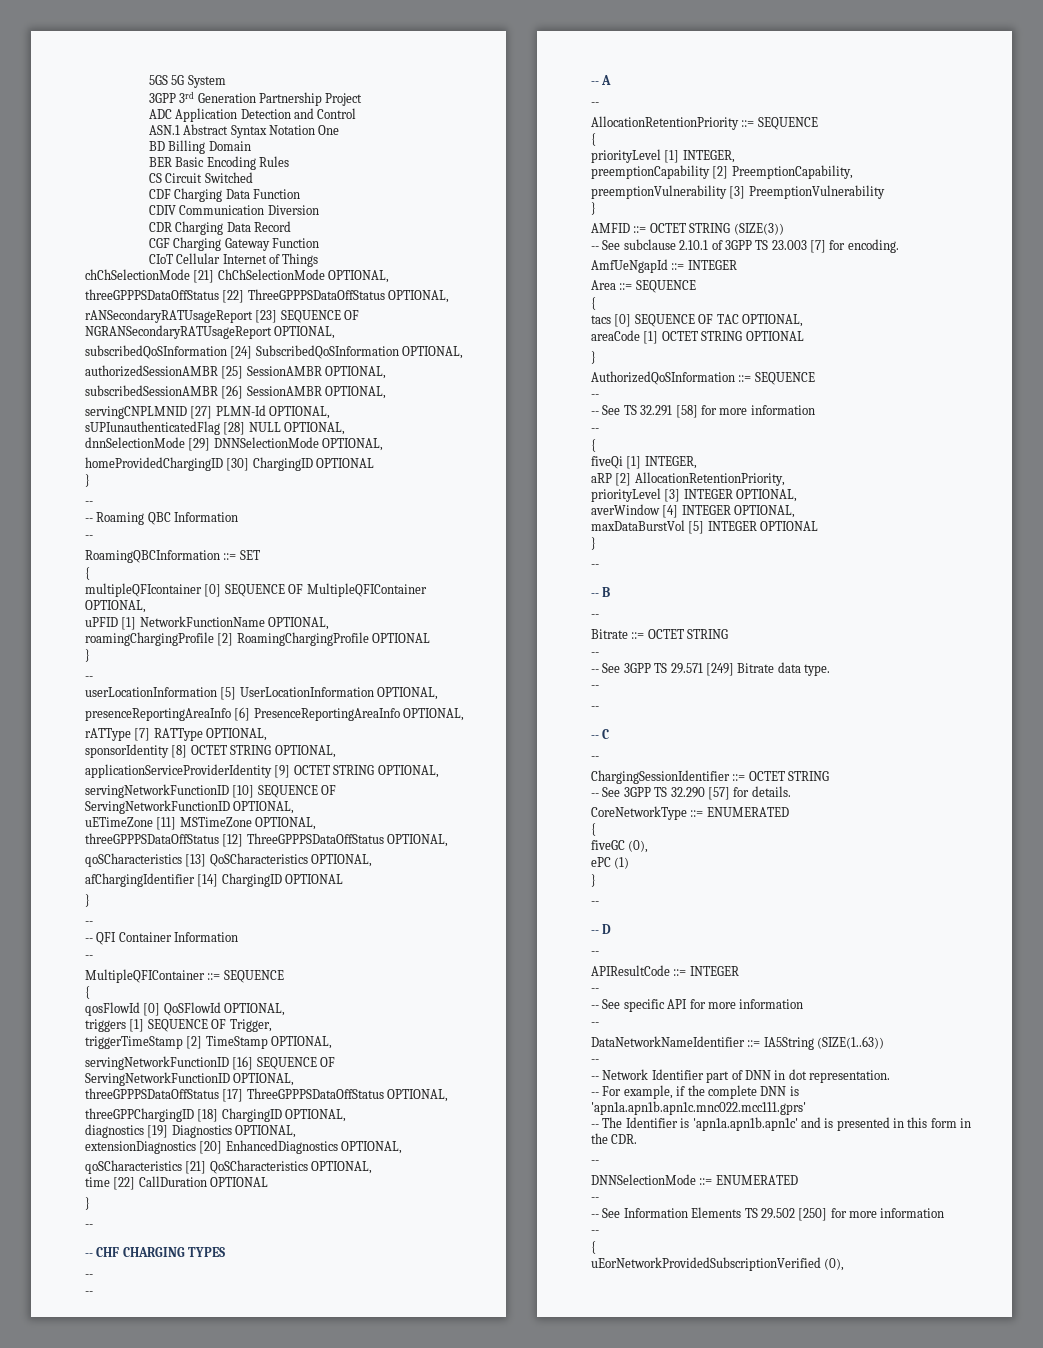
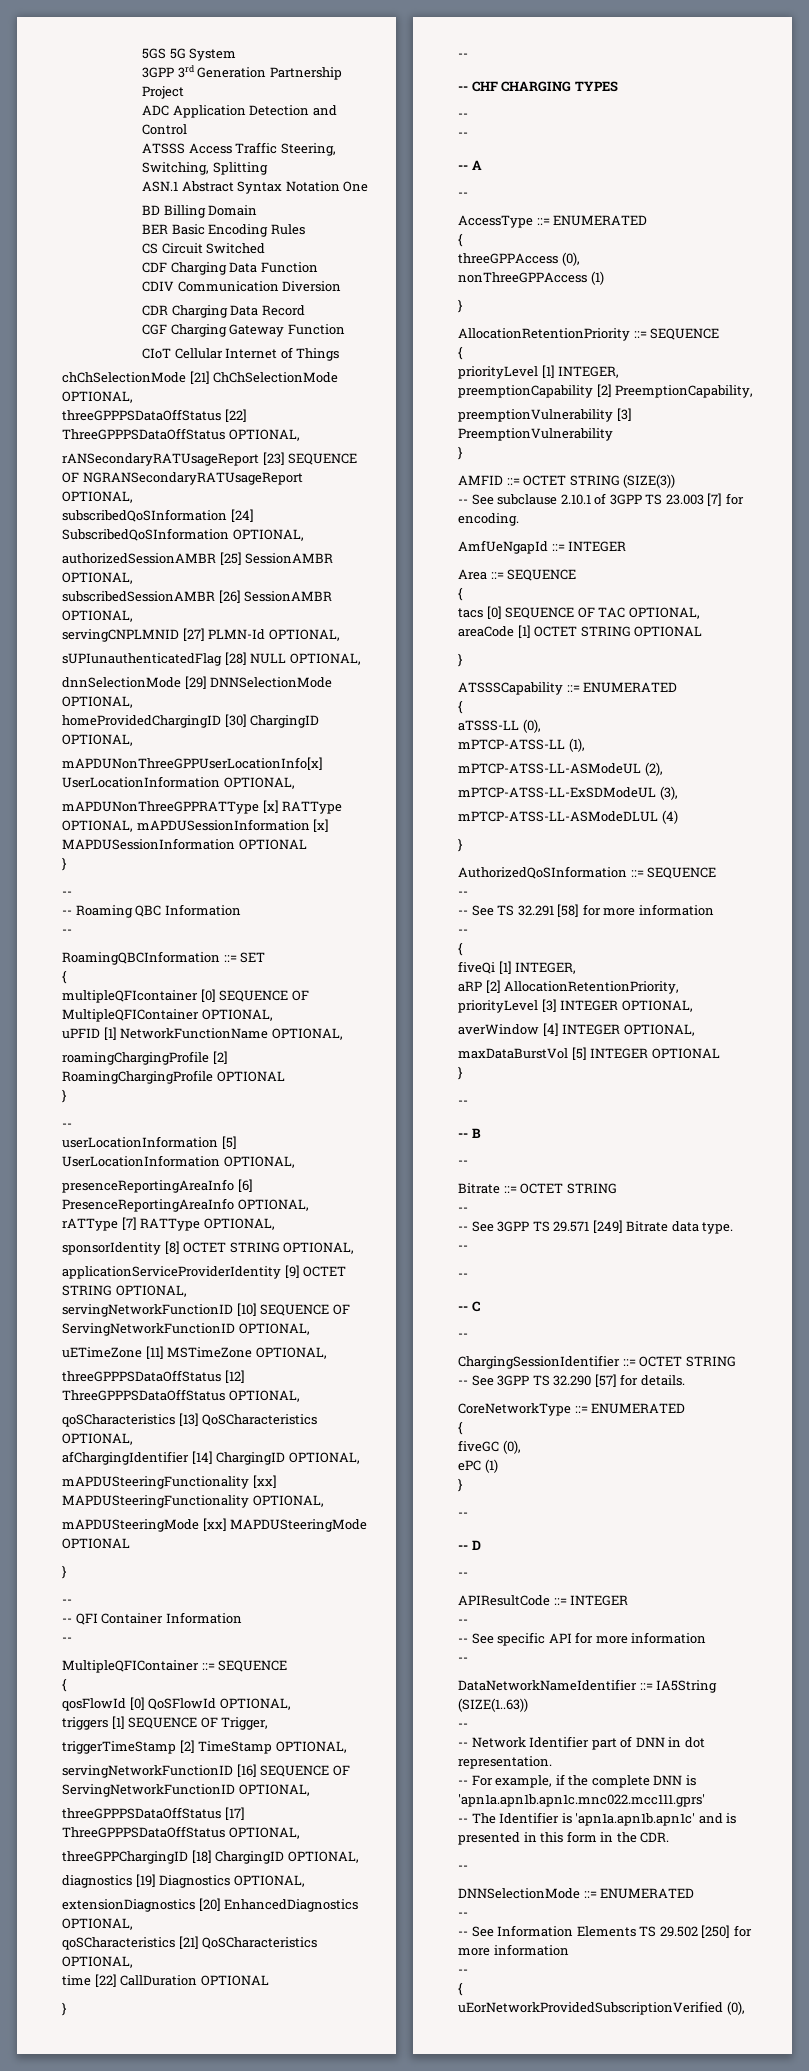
(357, 113) none -> [142,142,336,156] [142,162,268,175] // ATSSS Access Traffic Steering, Switching, Splitting
(313, 464) none -> [62,734,133,746] [62,757,323,770] [62,776,295,789] [62,800,343,814] [62,819,330,832] [62,838,235,850] OPTIONAL, // mAPDUNonThreeGPPUserLocationInfo[x] UserLocationInformation OPTIONAL, // mAPDUNonThreeGPPRATType [x] RATType OPTIONAL, mAPDUSessionInformation [x] MAPDUSessionInformation
(282, 880) none -> [288,1452,360,1464] [62,1475,277,1489] [62,1495,324,1508] [62,1518,368,1532] OPTIONAL, // mAPDUSteeringFunctionality [xx] MAPDUSteeringFunctionality OPTIONAL, // mAPDUSteeringMode [xx] MAPDUSteeringMode
(599, 104) none -> [458,215,648,228] [458,233,463,247] [458,252,580,266] [458,271,604,285] [458,299,463,313] // AccessType ::= ENUMERATED // { // threeGPPAccess (0), // nonThreeGPPAccess (1) // }
(596, 357) none -> [458,682,678,695] [458,700,463,714] [458,719,541,733] [458,738,585,752] [458,762,663,776] [458,786,678,800] [458,810,678,824] [458,838,463,852] // ATSSSCapability ::= ENUMERATED // { // aTSSS-LL (0), // mPTCP-ATSS-LL (1), // mPTCP-ATSS-LL-ASModeUL (2), // mPTCP-ATSS-LL-ExSDModeUL (3), // mPTCP-ATSS-LL-ASModeDLUL (4) // }

